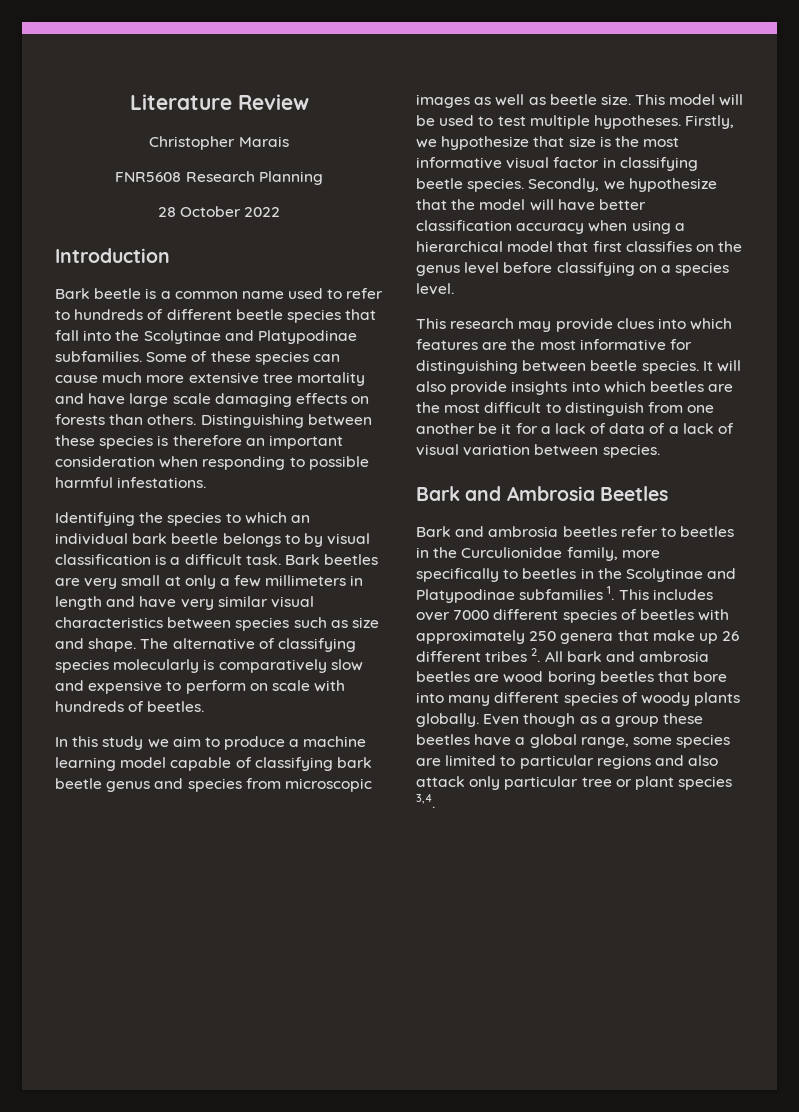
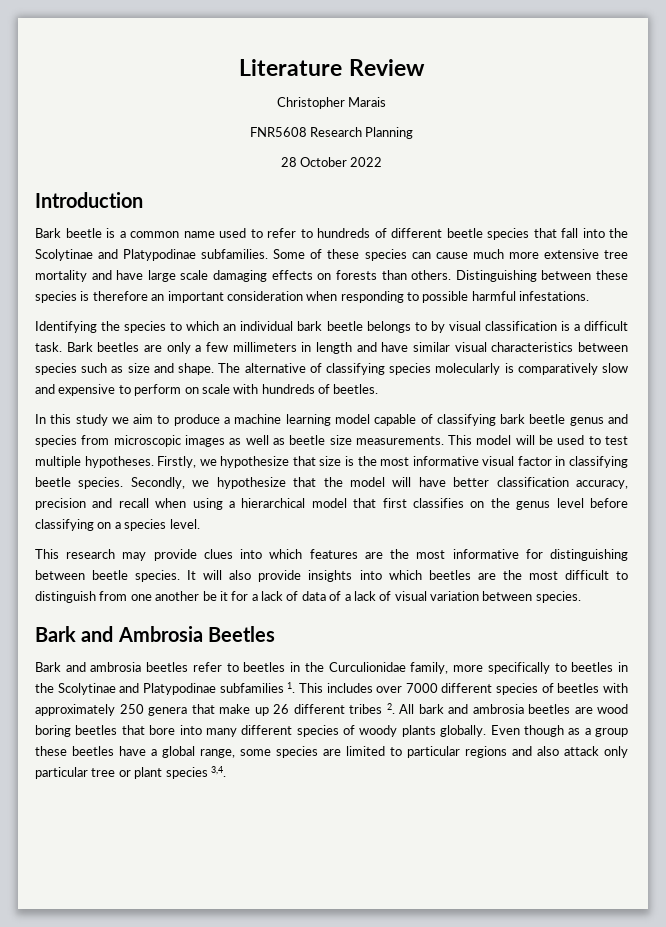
[84,575,181,589] very small at -> (162, 348) none
[180,599,214,610] very -> (409, 347) none
[600,94,631,105] size. -> [329,435,444,445] size measurements.
[516,223,585,234] accuracy -> [576,480,629,489] [35,498,149,510] accuracy, precision and recall

